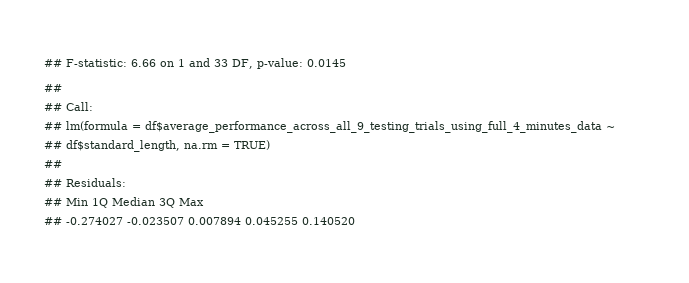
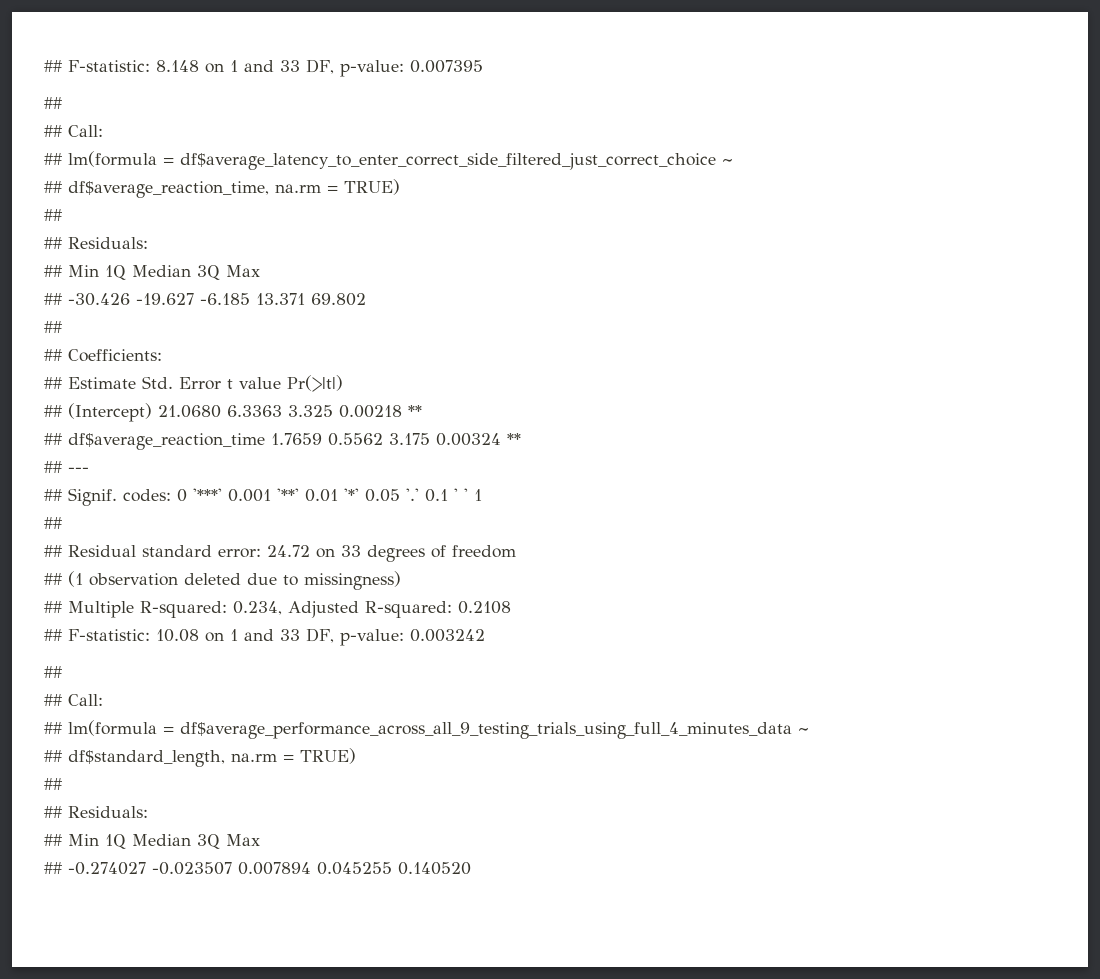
[44,58,346,69] ## F-statistic: 6.66 on 1 and 33 DF, p-value: 0.0145 -> [44,59,483,77] [44,97,62,109] [44,125,103,137] [44,151,733,170] [44,179,400,198] [44,209,62,221] [44,237,148,249] [44,265,260,280] [44,293,366,306] [44,321,62,333] [44,349,162,362] [44,375,343,392] [44,403,422,422] [44,433,521,450] [44,461,89,473] [44,488,482,506] [44,517,62,529] [44,545,516,562] [44,571,401,590] [44,601,511,618] [44,628,485,646] ## F-statistic: 8.148 on 1 and 33 DF, p-value: 0.007395 // ## // ## Call: // ## lm(formula = df$average_latency_to_enter_correct_side_filtered_just_correct_choice ~ // ## df$average_reaction_time, na.rm = TRUE) // ## // ## Residuals: // ## Min 1Q Median 3Q Max // ## -30.426 -19.627 -6.185 13.371 69.802 // ## // ## Coefficients: // ## Estimate Std. Error t value Pr(>|t|) // ## (Intercept) 21.0680 6.3363 3.325 0.00218 ** // ## df$average_reaction_time 1.7659 0.5562 3.175 0.00324 ** // ## --- // ## Signif. codes: 0 '***' 0.001 '**' 0.01 '*' 0.05 '.' 0.1 ' ' 1 // ## // ## Residual standard error: 24.72 on 33 degrees of freedom // ## (1 observation deleted due to missingness) // ## Multiple R-squared: 0.234, Adjusted R-squared: 0.2108 // ## F-statistic: 10.08 on 1 and 33 DF, p-value: 0.003242

